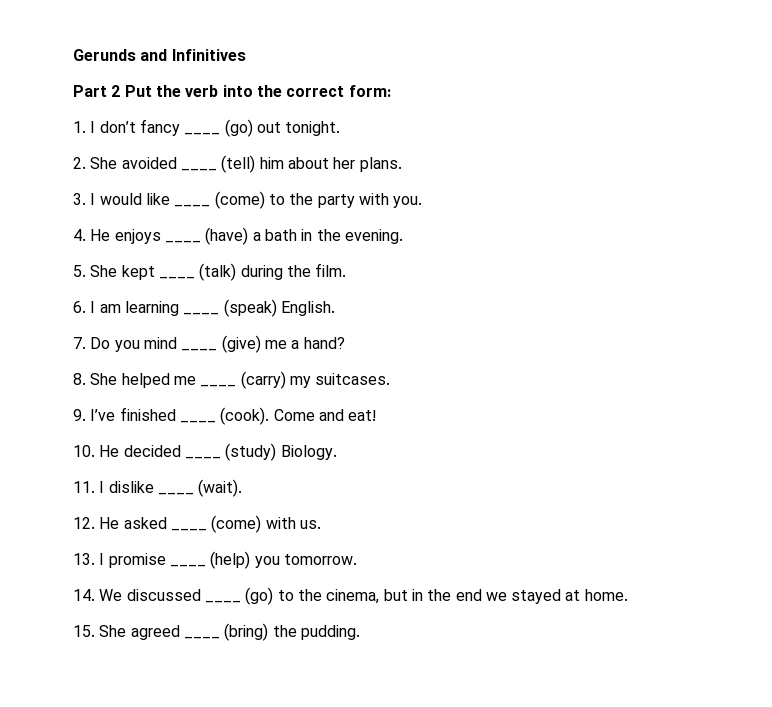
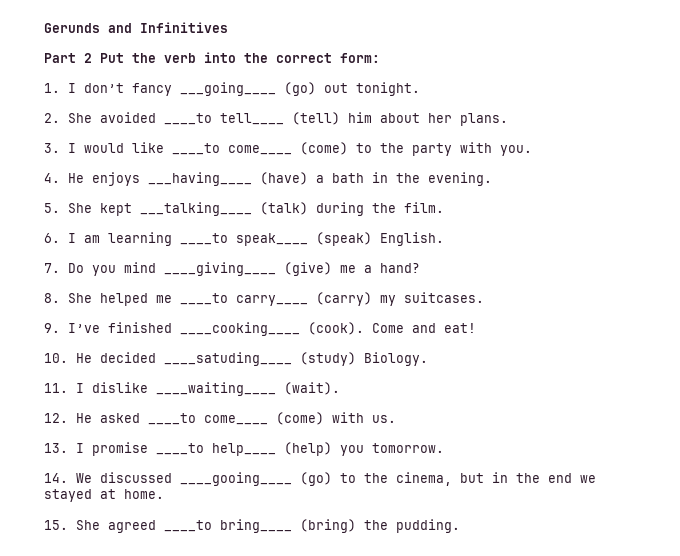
[184,132,221,135] ____ -> [180,82,276,96] ___going____
[180,168,217,171] ____ -> [164,113,284,125] ____to tell____
[174,204,211,207] ____ -> [172,143,292,155] ____to come____
[164,240,201,243] ____ -> [148,172,252,186] ___having____
[158,276,195,279] ____ -> [140,202,252,216] ___talking____
[183,312,220,315] ____ -> [180,233,308,246] ____to speak____
[181,348,218,351] ____ -> [164,262,276,276] ____giving____
[200,384,237,387] ____ -> [180,293,308,306] ____to carry____
[179,420,216,423] ____ -> [180,322,300,336] ____cooking____
[184,456,221,459] ____ -> [164,352,292,366] ____satuding____
[157,492,194,495] ____ -> [156,382,276,396] ____waiting____
[170,528,207,531] ____ -> [148,413,268,425] ____to come____
[169,564,206,567] ____ -> [156,443,276,456] ____to help____
[204,600,241,603] ____ -> [180,472,292,486] ____gooing____
[183,636,220,639] ____ -> [164,519,292,533] ____to bring____

